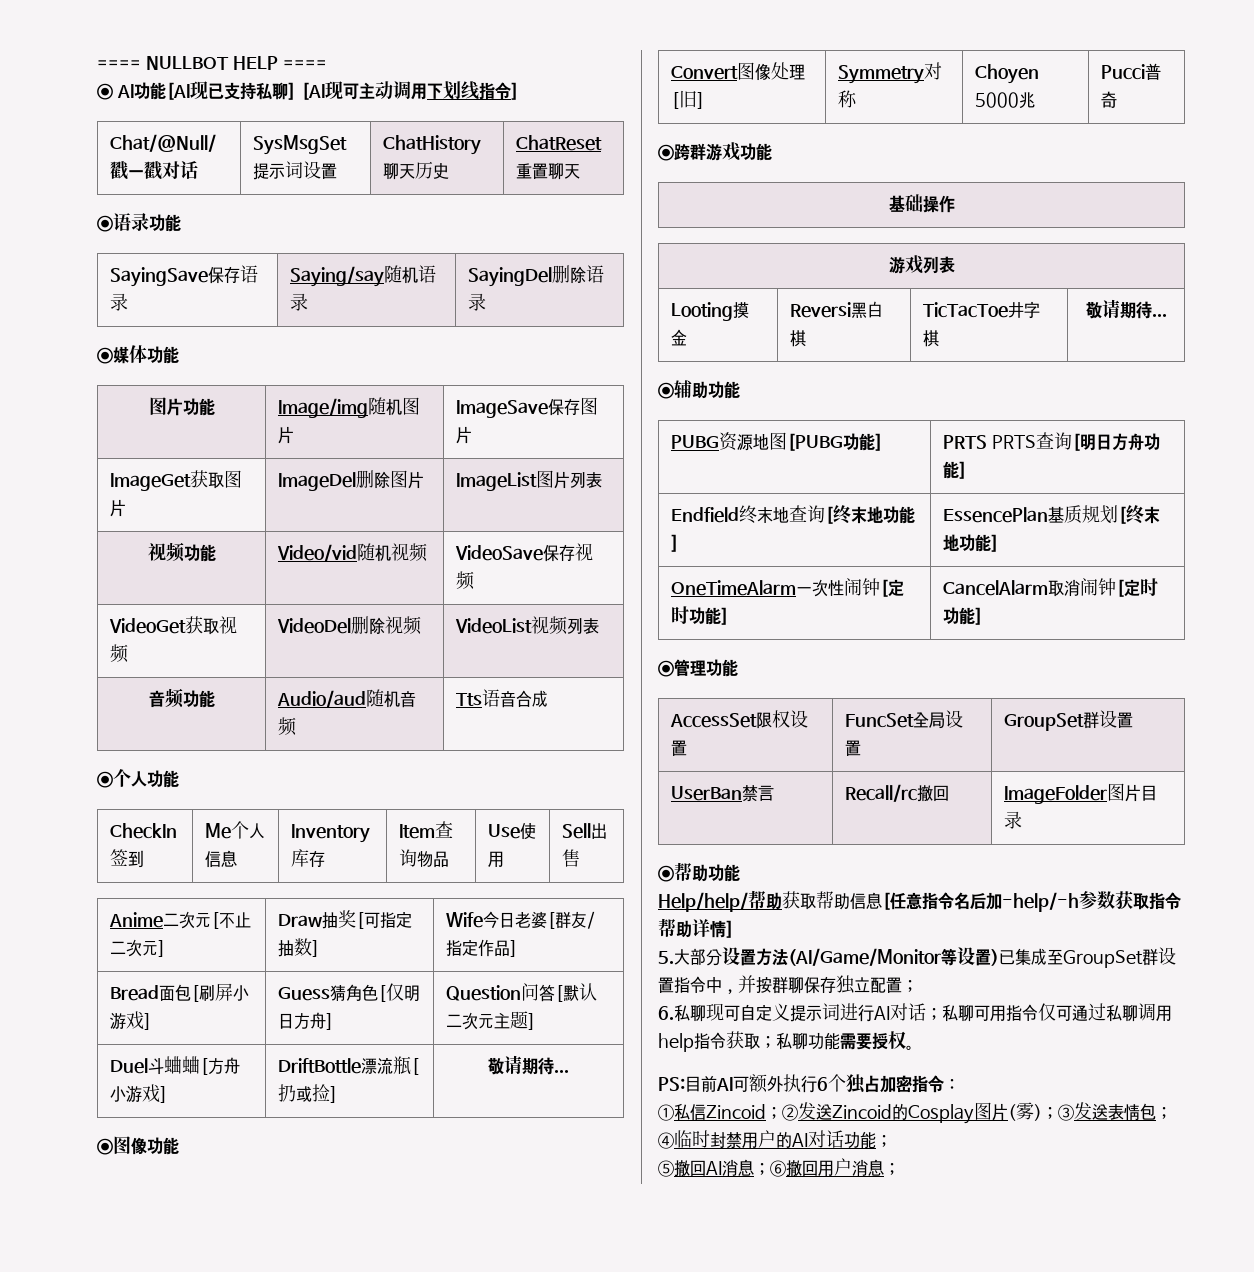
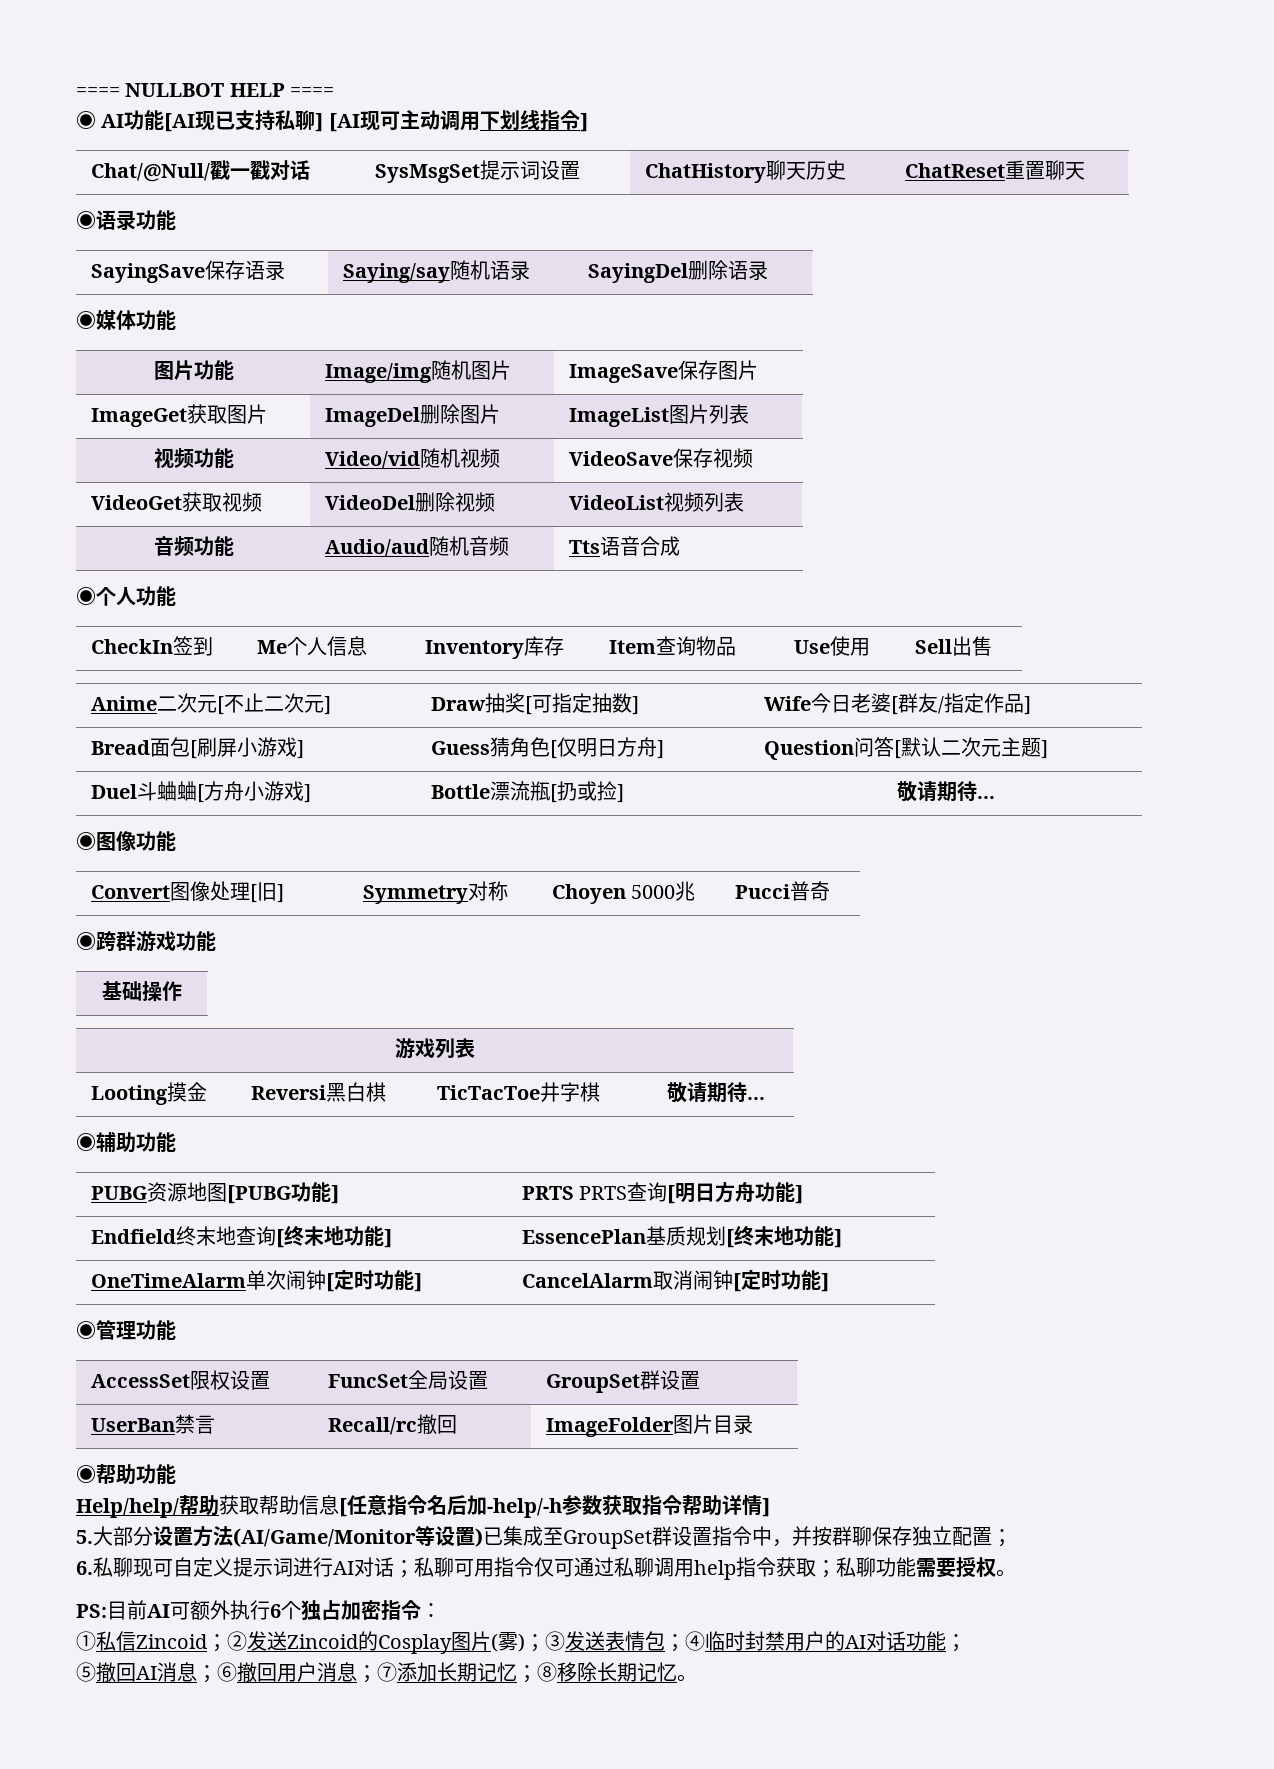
[278,1058,362,1074] DriftBottle -> [430,784,490,799] Bottle
[796,579,845,597] 一次性 -> [245,1270,286,1290] 单次
(900, 1168) none -> [377,1662,697,1683] ⑦添加长期记忆；⑧移除长期记忆。

